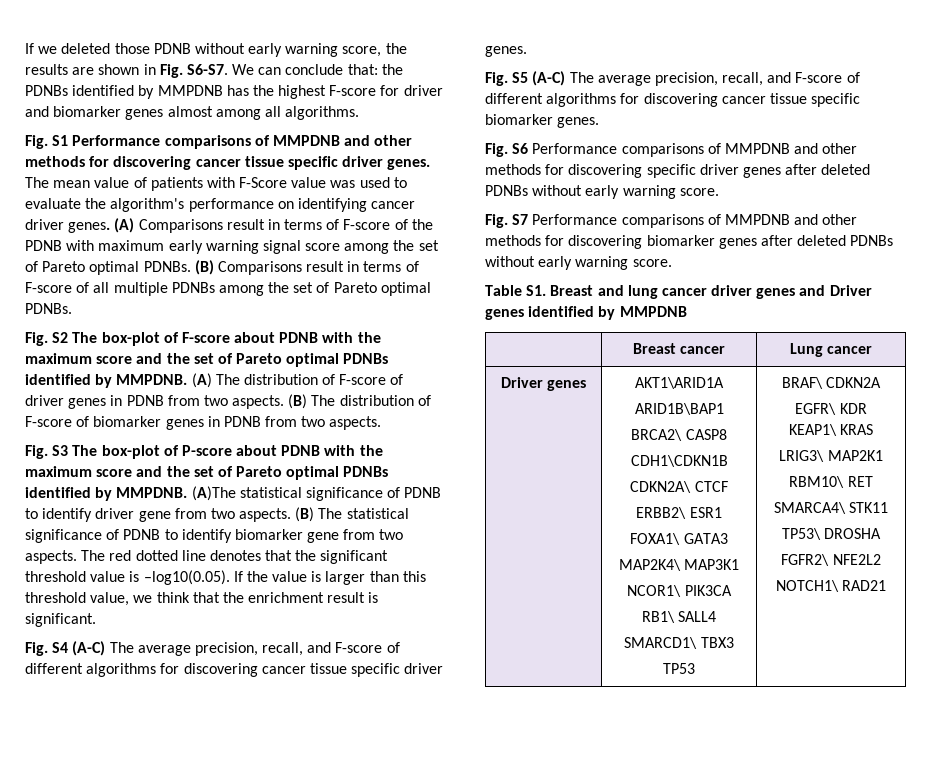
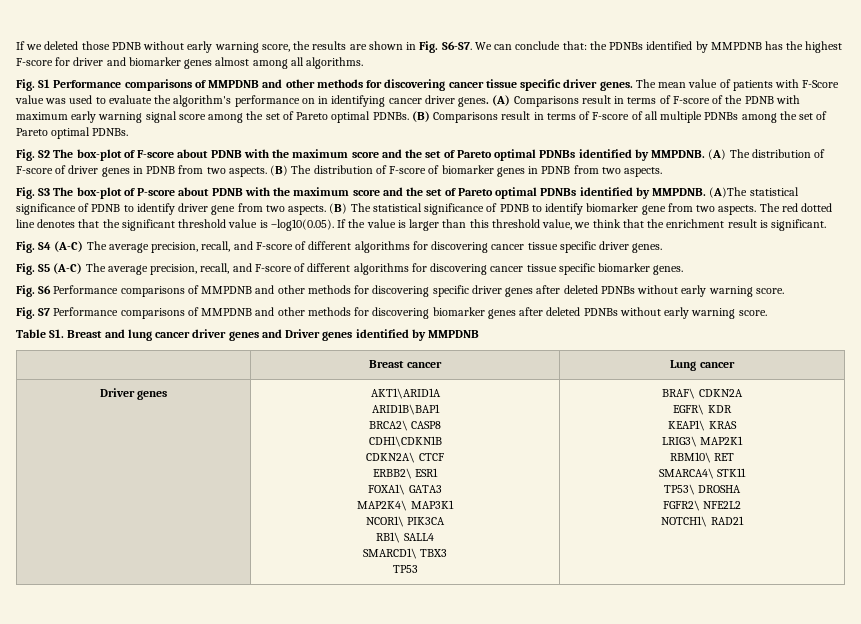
(294, 205) none -> [318,96,329,104] in

